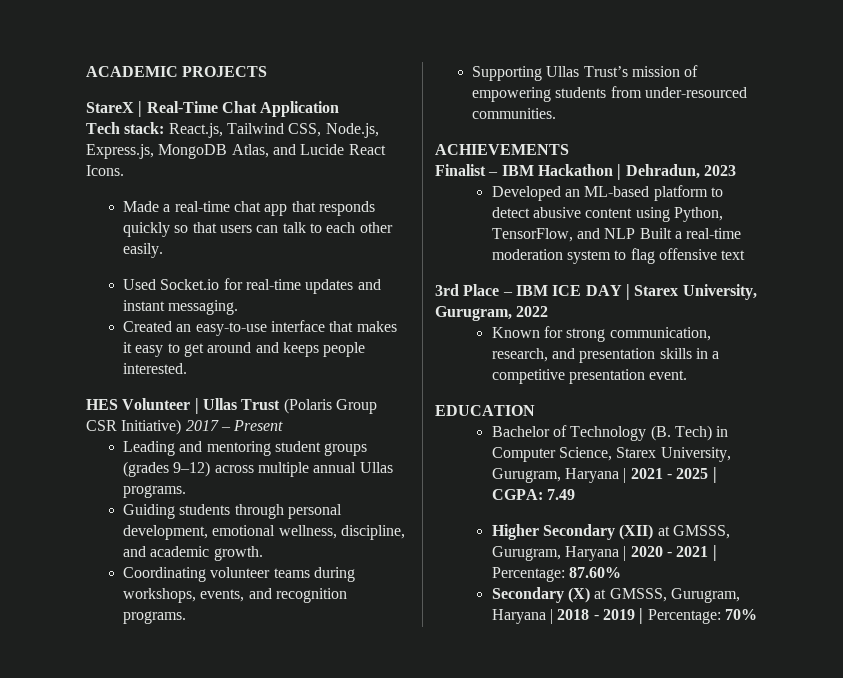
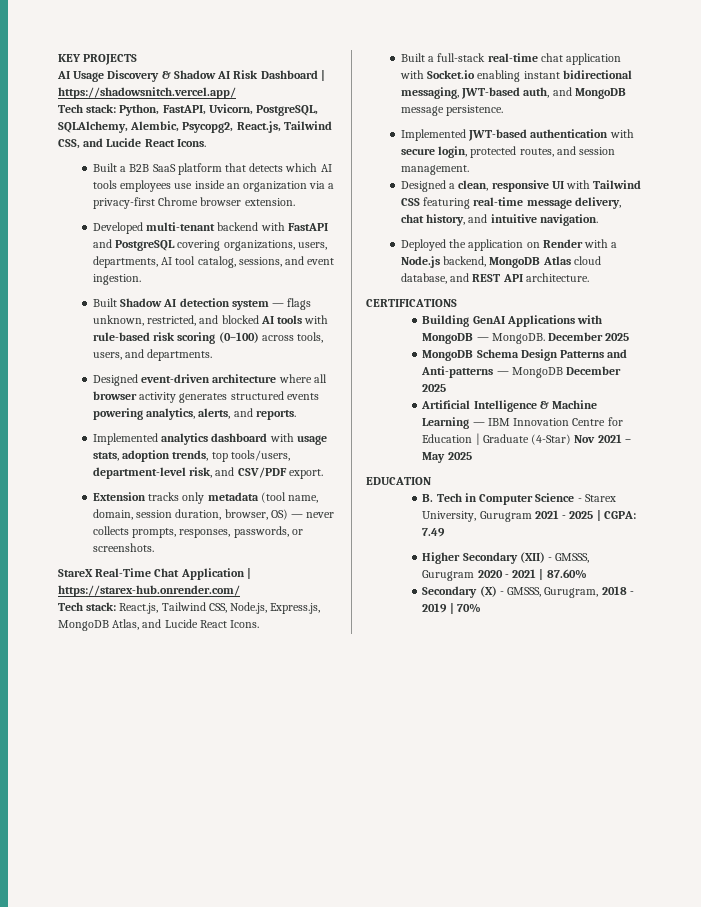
[86,66,178,77] ACADEMIC -> [58,54,81,62] KEY
(268, 71) none -> [57,70,325,82] [58,87,236,99] [58,104,319,116] [58,121,332,133] [58,138,206,149] [92,163,332,175] [92,180,335,192] [92,197,295,209] [92,222,328,234] [92,239,327,251] [92,256,335,268] [92,274,141,285] [92,298,312,310] [92,315,329,326] [92,332,323,344] [92,349,213,361] [92,374,327,386] [92,391,319,403] [92,408,296,420] [92,433,327,445] [92,450,290,462] [92,467,323,479] [92,492,318,504] [92,509,335,520] [92,526,303,538] [92,543,154,552] // AI Usage Discovery & Shadow AI Risk Dashboard | https://shadowsnitch.vercel.app/ // Tech stack: Python, FastAPI, Uvicorn, PostgreSQL, SQLAlchemy, Alembic, Psycopg2, React.js, Tailwind CSS, and Lucide React Icons. // Built a B2B SaaS platform that detects which AI tools employees use inside an organization via a privacy-first Chrome browser extension. // Developed multi-tenant backend with FastAPI and PostgreSQL covering organizations, users, departments, AI tool catalog, sessions, and event ingestion. // Built Shadow AI detection system — flags unknown, restricted, and blocked AI tools with rule-based risk scoring (0–100) across tools, users, and departments. // Designed event-driven architecture where all browser activity generates structured events powering analytics, alerts, and reports. // Implemented analytics dashboard with usage stats, adoption trends, top tools/users, department-level risk, and CSV/PDF export. // Extension tracks only metadata (tool name, domain, session duration, browser, OS) — never collects prompts, responses, passwords, or screenshots.
[138,101,143,117] | -> (93, 573) none
(340, 109) none -> [246,568,251,579] [58,585,240,597] | https://starex-hub.onrender.com/
[123,201,376,216] [123,222,393,237] [123,243,164,258] [123,278,381,294] [123,300,239,315] [123,320,397,336] [123,342,366,357] [123,363,188,374] [86,398,377,414] [86,419,284,435] [123,441,368,456] [123,461,393,477] [123,485,187,498] [123,504,343,519] [123,525,406,540] [123,546,263,561] [123,567,356,582] [123,588,348,603] [123,611,187,624] [472,65,699,81] [472,86,748,102] [472,108,557,119] [435,144,569,155] [435,164,736,180] [491,185,723,201] [491,207,723,222] [491,228,742,242] [491,248,746,264] [435,284,757,300] [435,306,549,321] [491,326,711,342] [491,348,720,363] [491,369,688,384] [435,405,535,416] [491,425,729,441] [491,447,731,462] [491,468,627,483] Made a real-time chat app that responds quickly so that users can talk to each other easily. // Used Socket.io for real-time updates and instant messaging. // Created an easy-to-use interface that makes it easy to get around and keeps people interested. // HES Volunteer | Ullas Trust (Polaris Group CSR Initiative) 2017 – Present // Leading and mentoring student groups (grades 9–12) across multiple annual Ullas programs. // Guiding students through personal development, emotional wellness, discipline, and academic growth. // Coordinating volunteer teams during workshops, events, and recognition programs. // Supporting Ullas Trust’s mission of empowering students from under-resourced communities. // ACHIEVEMENTS // Finalist – IBM Hackathon | Dehradun, 2023 // Developed an ML-based platform to detect abusive content using Python, TensorFlow, and NLP Built a real-time moderation system to flag offensive text // 3rd Place – IBM ICE DAY | Starex University, Gurugram, 2022 // Known for strong communication, research, and presentation skills in a competitive presentation event. // EDUCATION // Bachelor of Technology (B. Tech) in Computer Science, Starex University, Gurugram, Haryana | -> [400,53,621,65] [399,70,632,82] [400,87,626,99] [400,105,504,116] [400,129,634,141] [400,146,615,158] [400,165,469,175] [400,180,642,192] [400,197,621,209] [400,214,598,226] [400,239,618,251] [400,256,601,268] [400,273,589,284] [366,299,457,307] [422,315,603,327] [422,332,630,344] [422,349,628,361] [421,366,622,378] [422,384,447,392] [421,400,598,412] [422,417,623,429] [422,433,631,445] [422,452,472,463] [366,477,431,485] [422,493,616,505] [422,511,532,522] Built a full-stack real-time chat application with Socket.io enabling instant bidirectional messaging, JWT-based auth, and MongoDB message persistence. // Implemented JWT-based authentication with secure login, protected routes, and session management. // Designed a clean, responsive UI with Tailwind CSS featuring real-time message delivery, chat history, and intuitive navigation. // Deployed the application on Render with a Node.js backend, MongoDB Atlas cloud database, and REST API architecture. // CERTIFICATIONS // Building GenAI Applications with MongoDB — MongoDB. December 2025 // MongoDB Schema Design Patterns and Anti-patterns — MongoDB December 2025 // Artificial Intelligence & Machine Learning — IBM Innovation Centre for Education | Graduate (4-Star) Nov 2021 – May 2025 // EDUCATION // B. Tech in Computer Science - Starex University, Gurugram
[657,525,730,539] [491,546,627,561] at GMSSS, Gurugram, Haryana | -> [548,553,590,563] [422,570,475,581] - GMSSS, Gurugram
[491,567,565,582] Percentage: -> (544, 574) none
[594,588,740,603] [491,609,554,624] at GMSSS, Gurugram, Haryana | -> [499,587,599,598] - GMSSS, Gurugram,
[647,609,721,624] Percentage: -> (454, 608) none

